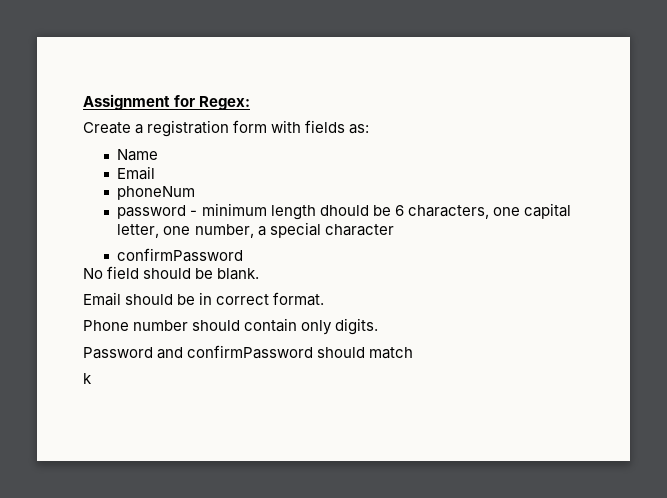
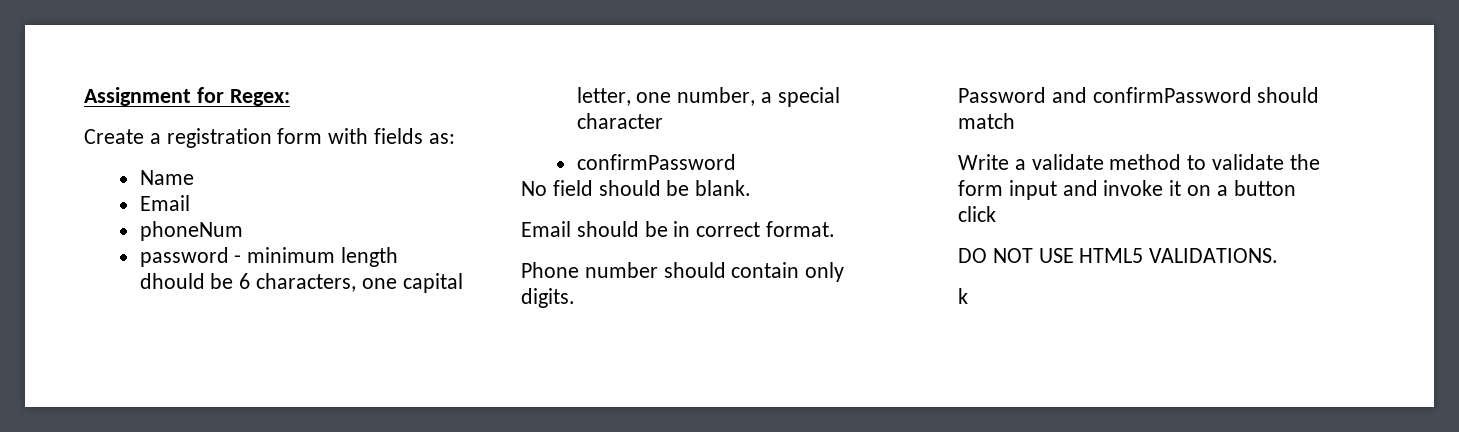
(414, 353) none -> [958,154,1320,170] [958,180,1296,200] [958,206,996,222] [958,248,1279,263] // Write a validate method to validate the form input and invoke it on a button click // DO NOT USE HTML5 VALIDATIONS.

